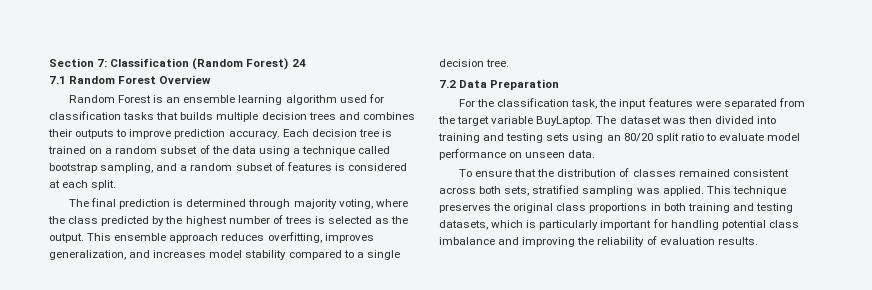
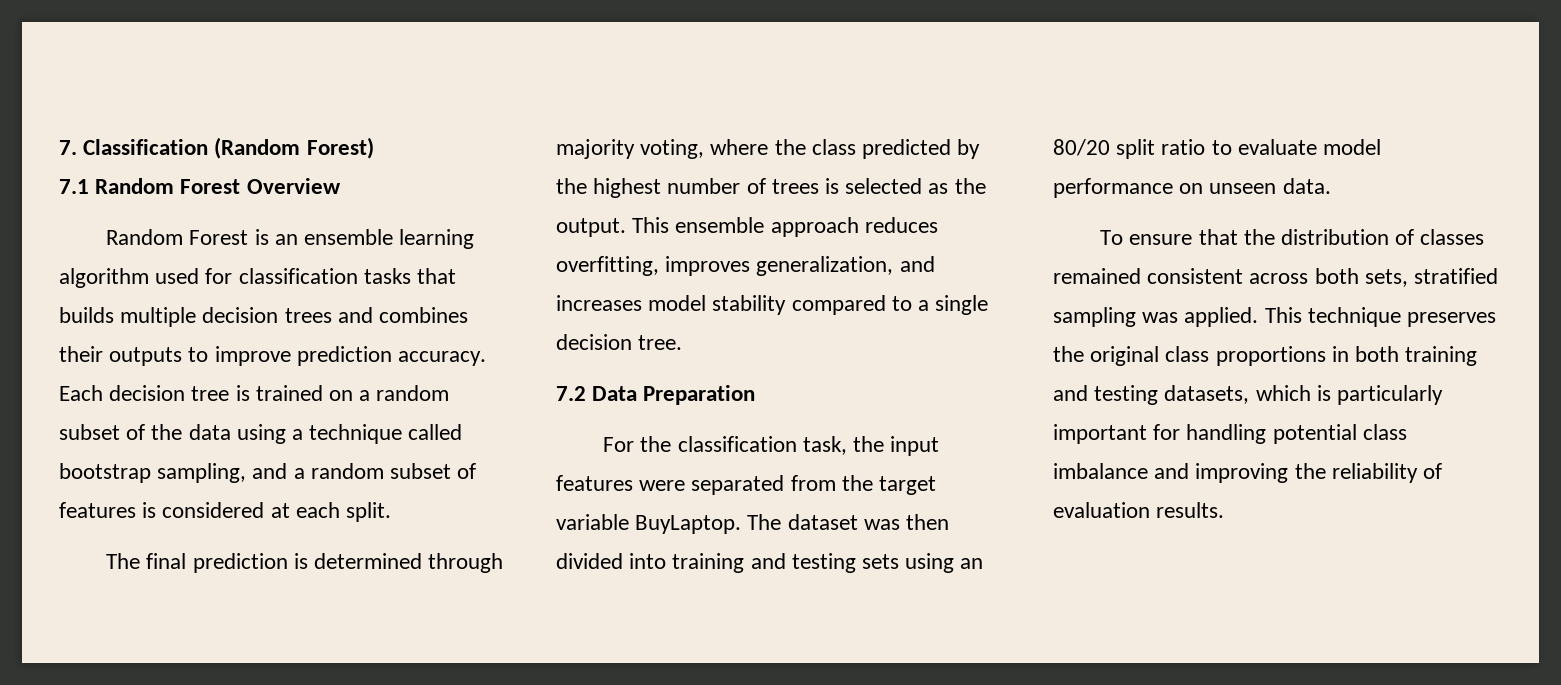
[49,58,108,67] Section 7: -> [59,140,77,155] 7.
[291,59,306,67] 24 -> (374, 148) none

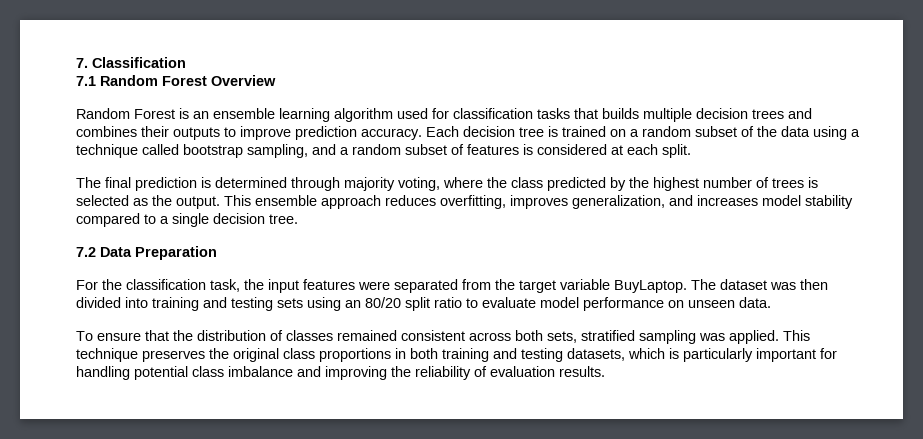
[214,137,374,159] (Random Forest) -> (186, 62) none

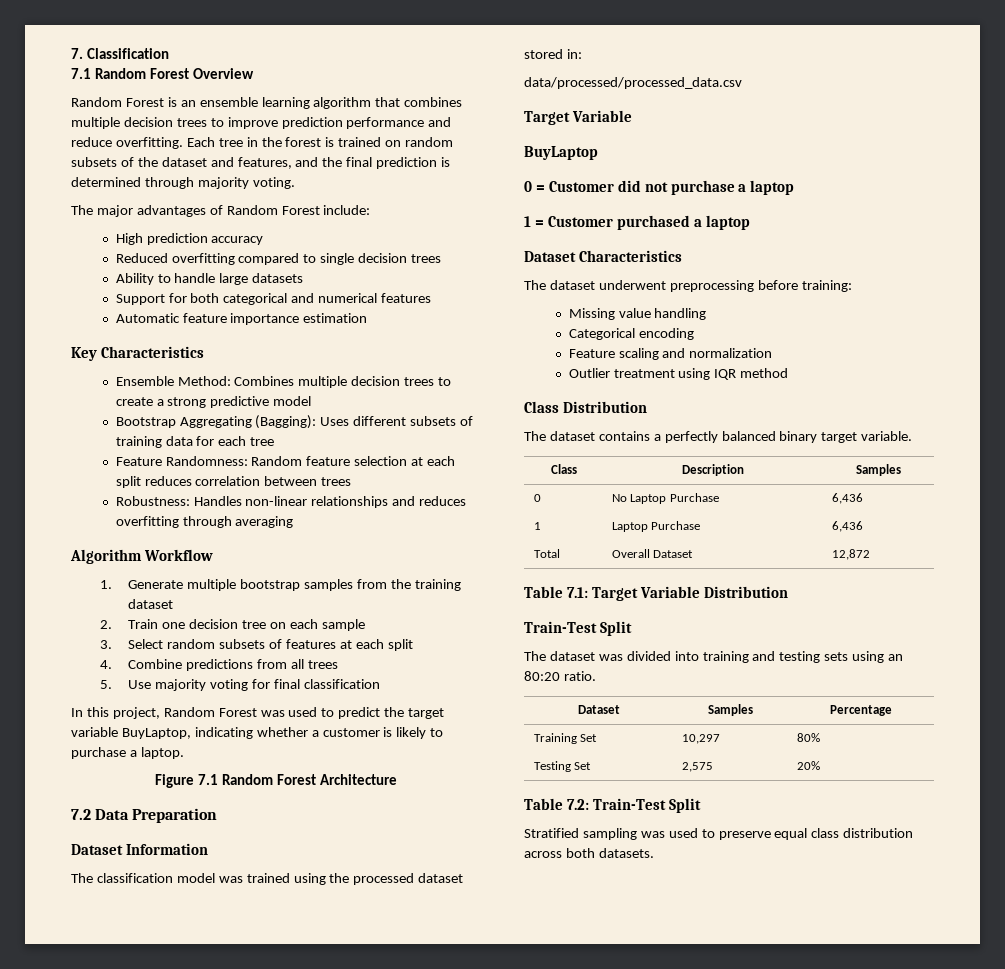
[397,108,812,122] [76,126,860,140] [76,144,691,158] [76,177,101,188] used for classification tasks that builds multiple decision trees and combines their outputs to improve prediction accuracy. Each decision tree is trained on a random subset of the data using a technique called bootstrap sampling, and a random subset of features is considered at each split. // The -> [375,97,463,107] [71,117,452,129] [71,137,454,149] [71,157,343,169] that combines multiple decision trees to improve prediction performance and reduce overfitting. Each tree in the forest is trained on random subsets of the dataset and features, and the
[398,177,818,191] [76,195,853,209] voting, where the class predicted by the highest number of trees is selected as the output. This ensemble approach reduces overfitting, improves generalization, and increases model stability -> [252,177,295,189] [71,205,371,217] [115,233,264,245] [115,253,235,265] voting. // The major advantages of Random Forest include: // High prediction accuracy // Reduced overfitting
[160,216,169,224] a -> (317, 258) none
[269,214,298,224] [76,246,217,260] [76,279,687,293] tree. // 7.2 Data Preparation // For the classification task, the input features were separated from the target variable BuyLaptop. -> [411,254,442,263] [115,273,304,285] [115,293,432,305] [115,313,368,325] [71,346,204,361] [115,376,452,388] [115,396,312,408] [115,415,474,429] [115,436,275,448] [115,456,456,466] [115,476,352,488] [115,496,467,508] [115,516,294,528] [70,549,213,564] [99,579,461,591] [128,599,174,609] [99,619,365,631] [99,639,413,651] [99,659,338,671] [99,679,380,691] [71,707,445,719] [71,727,444,739] [71,747,184,759] [155,774,397,788] [71,808,218,823] [71,843,208,855] [71,873,464,885] [524,49,582,59] [524,77,742,89] [524,110,632,125] [524,146,598,160] [524,180,795,195] [524,215,750,230] [524,250,682,262] [524,280,852,292] [568,308,707,320] [568,328,694,340] [568,348,773,360] [568,368,789,380] [524,401,647,413] [524,431,913,443] [550,464,577,474] [681,464,744,476] [855,464,901,476] [533,494,541,502] [611,493,719,504] [831,493,863,504] [533,522,541,530] [611,521,701,532] [831,521,863,532] [533,549,560,558] [611,549,694,558] [831,549,870,560] [524,586,788,601] [524,621,632,636] trees // Ability to handle large datasets // Support for both categorical and numerical features // Automatic feature importance estimation // Key Characteristics // Ensemble Method: Combines multiple decision trees to create a strong predictive model // Bootstrap Aggregating (Bagging): Uses different subsets of training data for each tree // Feature Randomness: Random feature selection at each split reduces correlation between trees // Robustness: Handles non-linear relationships and reduces overfitting through averaging // Algorithm Workflow // 1. Generate multiple bootstrap samples from the training dataset // 2. Train one decision tree on each sample // 3. Select random subsets of features at each split // 4. Combine predictions from all trees // 5. Use majority voting for final classification // In this project, Random Forest was used to predict the target variable BuyLaptop, indicating whether a customer is likely to purchase a laptop. // Figure 7.1 Random Forest Architecture // 7.2 Data Preparation // Dataset Information // The classification model was trained using the processed dataset stored in: // data/processed/processed_data.csv // Target Variable // BuyLaptop // 0 = Customer did not purchase a laptop // 1 = Customer purchased a laptop // Dataset Characteristics // The dataset underwent preprocessing before training: // Missing value handling // Categorical encoding // Feature scaling and normalization // Outlier treatment using IQR method // Class Distribution // The dataset contains a perfectly balanced binary target variable. // Class | Description | Samples // 0 | No Laptop Purchase | 6,436 // 1 | Laptop Purchase | 6,436 // Total | Overall Dataset | 12,872 // Table 7.1: Target Variable Distribution // Train-Test Split //
[800,279,828,290] then -> (623, 657) none
[365,297,771,311] [76,330,810,344] [76,348,837,362] [76,366,605,380] 80/20 split ratio to evaluate model performance on unseen data. // To ensure that the distribution of classes remained consistent across both sets, stratified sampling was applied. This technique preserves the original class proportions in both training and testing datasets, which is particularly important for handling potential class imbalance and improving the reliability of evaluation results. -> [524,671,596,681] [577,705,620,714] [707,704,753,716] [829,705,892,716] [533,733,598,744] [681,734,720,744] [796,733,820,742] [533,761,592,772] [681,762,713,772] [796,761,820,770] [524,798,701,813] [524,828,914,840] [524,848,654,858] 80:20 ratio. // Dataset | Samples | Percentage // Training Set | 10,297 | 80% // Testing Set | 2,575 | 20% // Table 7.2: Train-Test Split // Stratified sampling was used to preserve equal class distribution across both datasets.

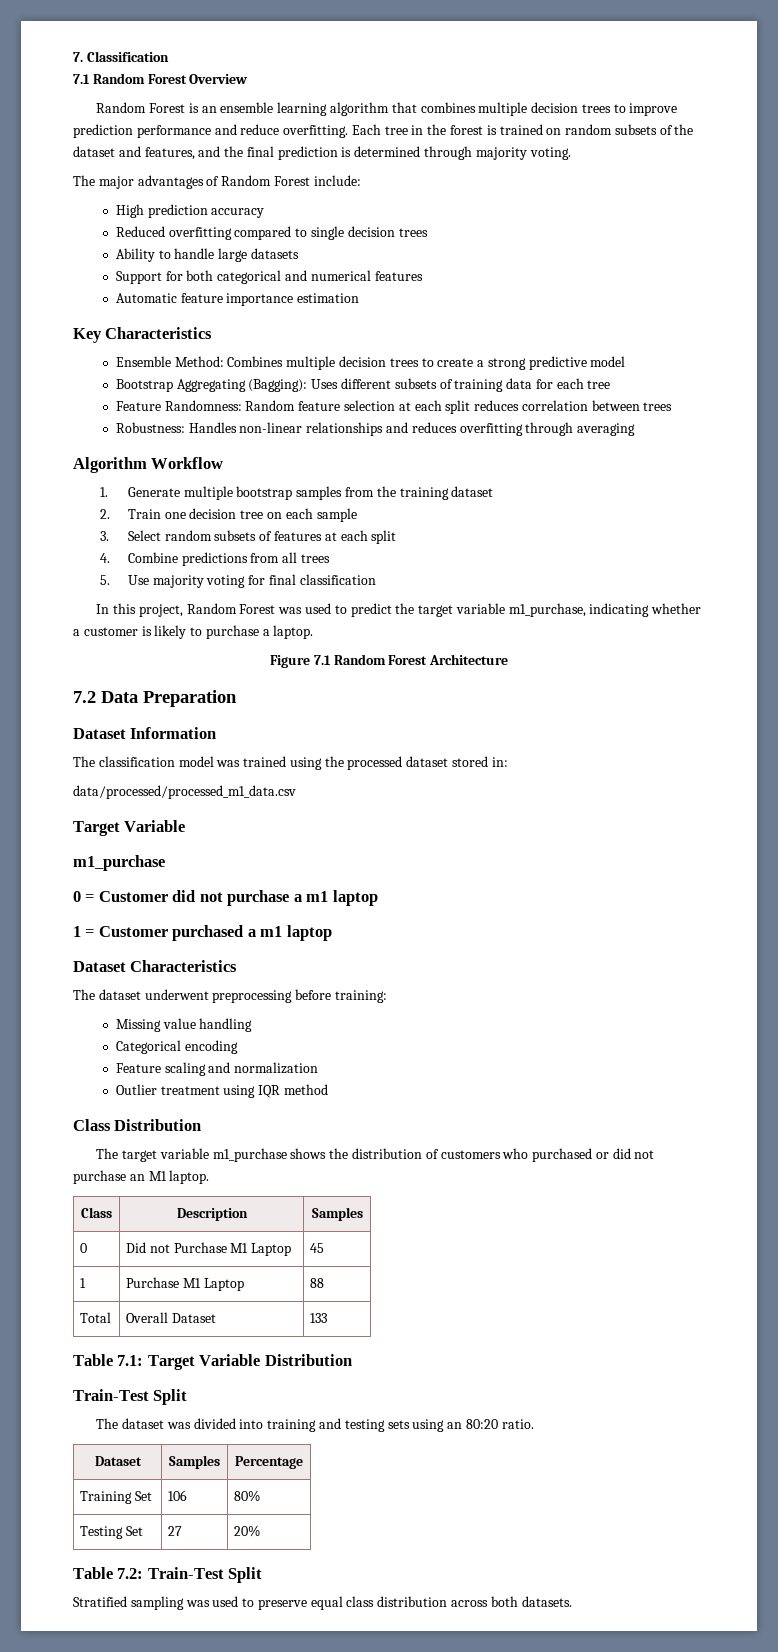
[121,728,191,739] BuyLaptop, -> [508,603,586,617] m1_purchase,
[524,77,742,89] data/processed/processed_data.csv -> [73,785,296,799] data/processed/processed_m1_data.csv
[524,146,598,160] BuyLaptop -> [73,855,165,871] m1_purchase
(747, 188) none -> [306,891,329,902] m1
(702, 223) none -> [260,926,283,937] m1
[549,431,913,443] dataset contains a perfectly balanced binary target variable. -> [122,1148,655,1162] [73,1170,210,1184] target variable m1_purchase shows the distribution of customers who purchased or did not purchase an M1 laptop.
[611,493,719,504] [831,493,863,504] No Laptop Purchase | 6,436 -> [126,1242,292,1256] [310,1243,325,1253] Did not Purchase M1 Laptop | 45
[611,521,701,532] [831,521,863,532] Laptop Purchase | 6,436 -> [126,1277,244,1291] [310,1278,325,1288] Purchase M1 Laptop | 88
[831,549,870,560] 12,872 -> [310,1313,328,1323] 133
[681,734,720,744] 10,297 -> [168,1490,188,1501] 106
[681,762,713,772] 2,575 -> [168,1526,183,1536] 27

